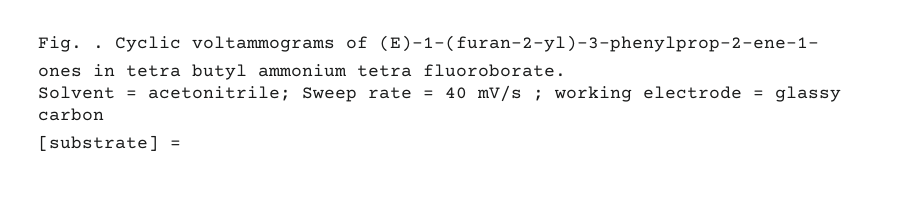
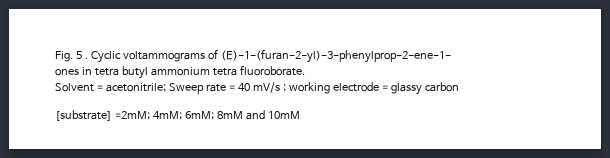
(82, 44) none -> [75,51,82,59] 5
[170,140,181,148] = -> [114,110,300,120] =2mM; 4mM; 6mM; 8mM and 10mM

